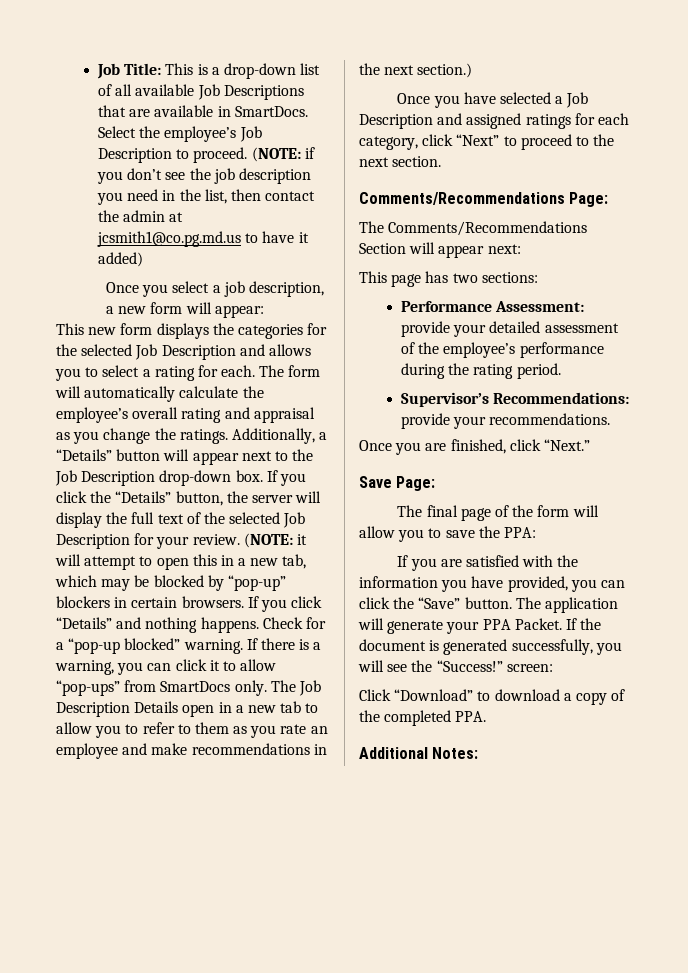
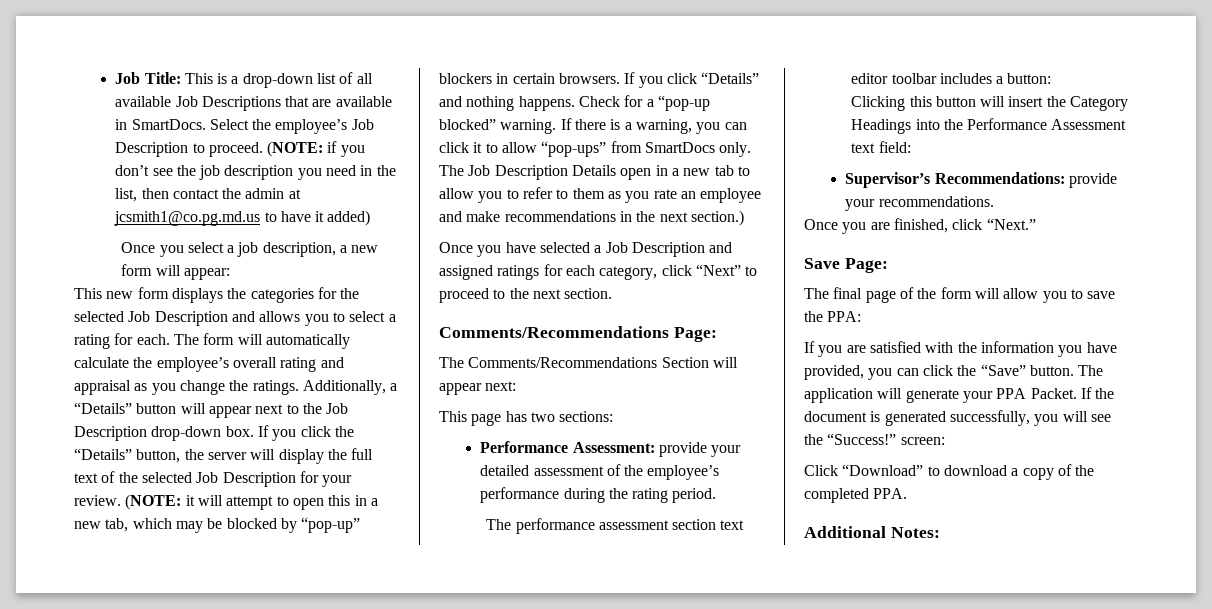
(561, 371) none -> [486,518,745,534] [851,73,1052,84] [851,96,1129,111] [851,118,1127,134] [851,141,911,153] // The performance assessment section text editor toolbar includes a button: // Clicking this button will insert the Category Headings into the Performance Assessment text field:

